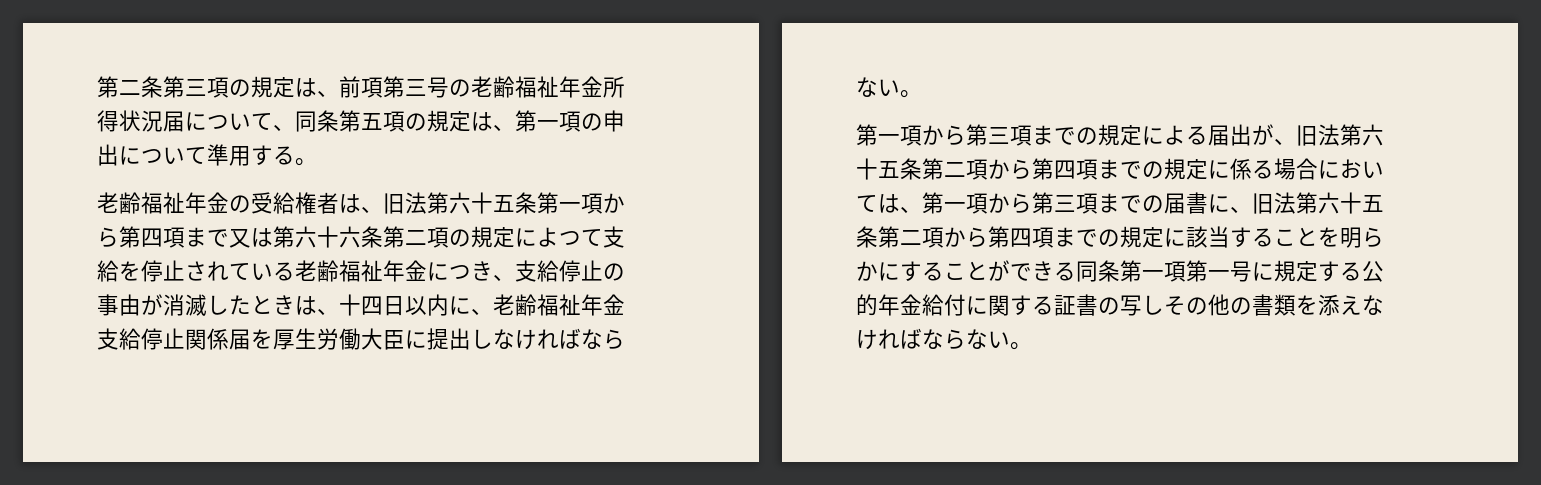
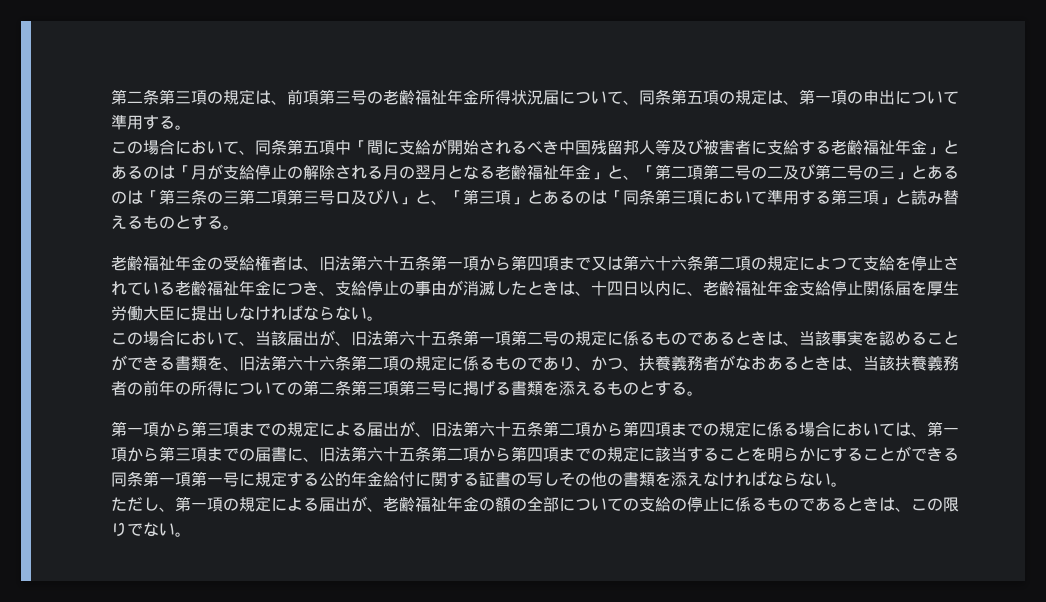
(318, 162) none -> [110,139,959,155] [110,164,959,180] [110,189,959,205] [110,215,239,230] // この場合において、同条第五項中「間に支給が開始されるべき中国残留邦人等及び被害者に支給する老齢福祉年金」とあるのは「月が支給停止の解除される月の翌月となる老齢福祉年金」と、「第二項第二号の二及び第二号の三」とあるのは「第三条の三第二項第三号ロ及びハ」と、「第三項」とあるのは「同条第三項において準用する第三項」と読み替えるものとする。
(923, 94) none -> [110,330,959,346] [110,355,959,371] [110,380,703,396] // この場合において、当該届出が、旧法第六十五条第一項第二号の規定に係るものであるときは、当該事実を認めることができる書類を、旧法第六十六条第二項の規定に係るものであり、かつ、扶養義務者がなおあるときは、当該扶養義務者の前年の所得についての第二条第三項第三号に掲げる書類を添えるものとする。
(1033, 346) none -> [110,496,959,512] [110,522,191,537] // ただし、第一項の規定による届出が、老齢福祉年金の額の全部についての支給の停止に係るものであるときは、この限りでない。

